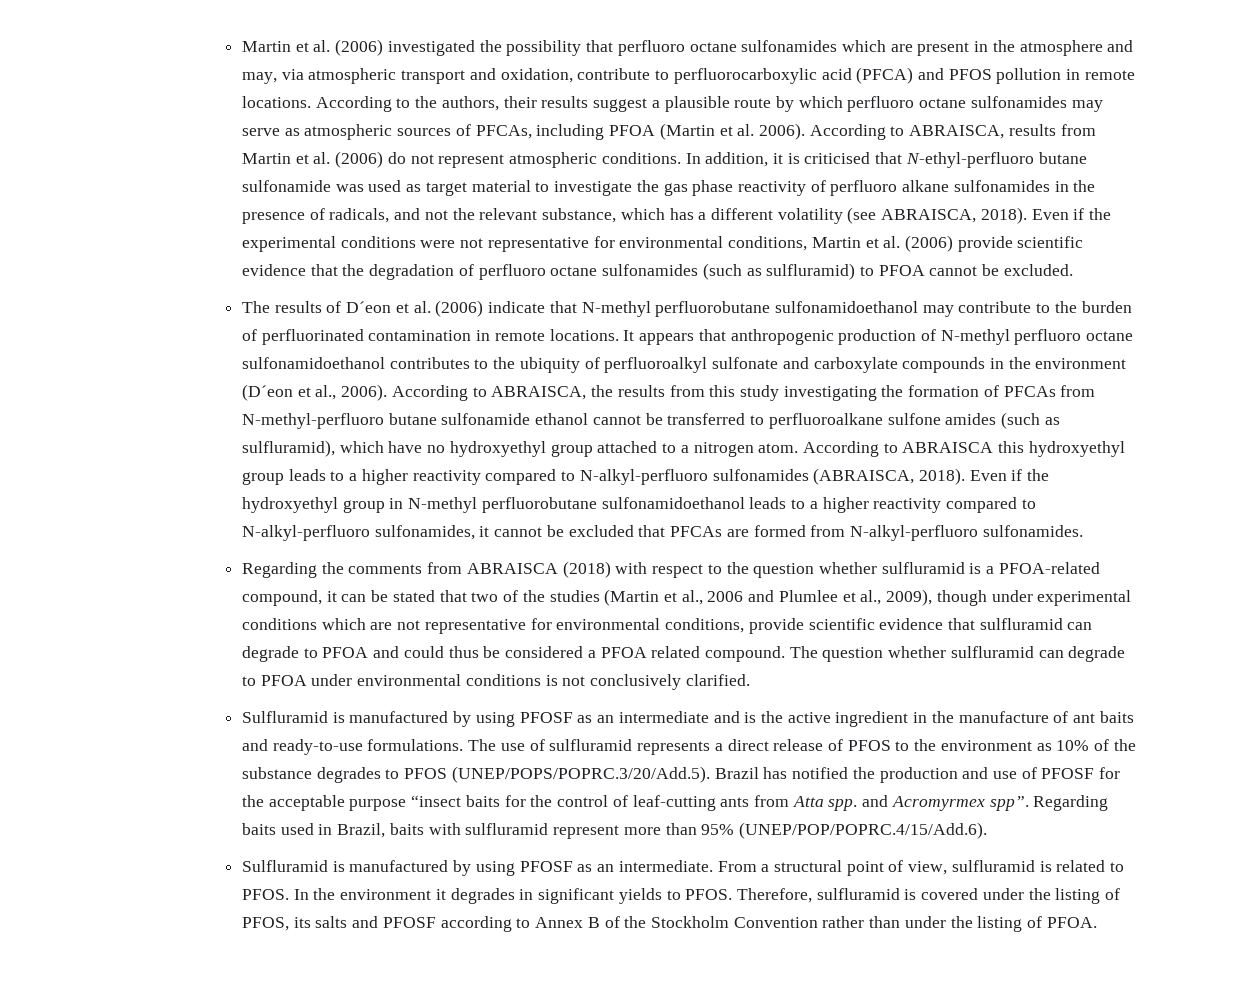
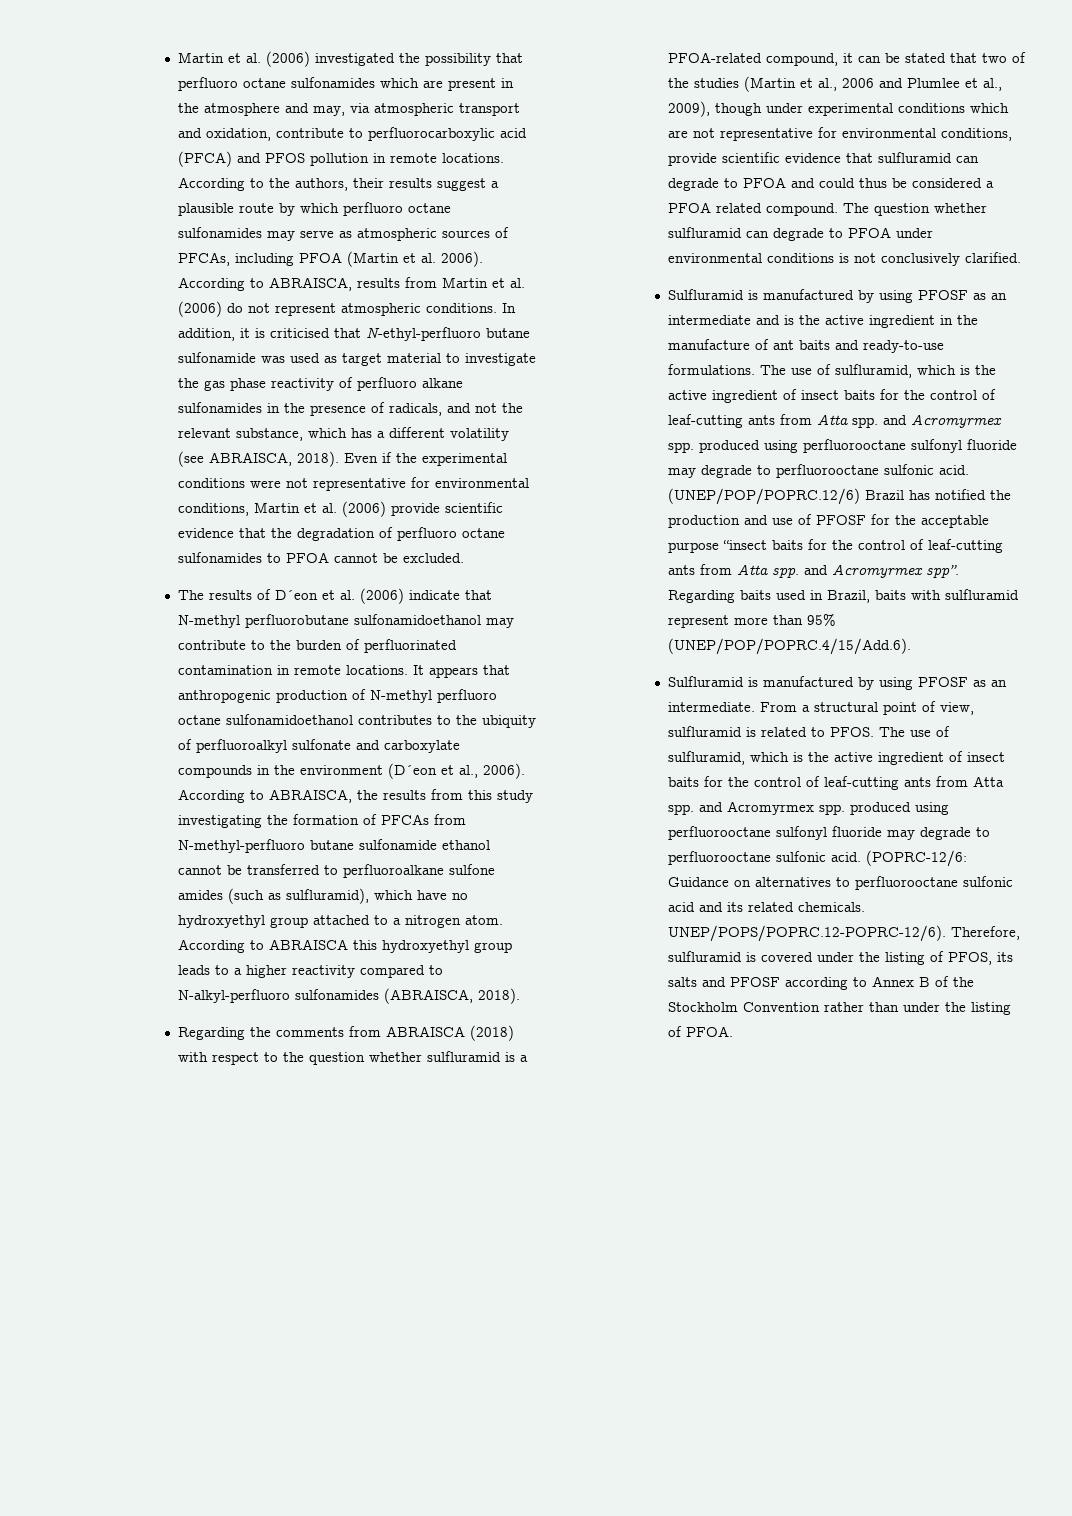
[702,263,856,280] (such as sulfluramid) -> (263, 557) none
[969,469,1050,481] [241,497,1036,513] [241,525,1083,541] Even if the hydroxyethyl group in N-methyl perfluorobutane sulfonamidoethanol leads to a higher reactivity compared to N-alkyl-perfluoro sulfonamides, it cannot be excluded that PFCAs are formed from N-alkyl-perfluoro sulfonamides. -> (521, 996) none
[549,739,1136,755] [241,766,710,783] sulfluramid represents a direct release of PFOS to the environment as 10% of the substance degrades to PFOS (UNEP/POPS/POPRC.3/20/Add.5). -> [835,364,997,378] [668,389,997,403] [668,414,1003,428] [668,439,1018,453] [668,464,970,478] [668,488,861,505] sulfluramid, which is the active ingredient of insect baits for the control of leaf-cutting ants from Atta spp. and Acromyrmex spp. produced using perfluorooctane sulfonyl fluoride may degrade to perfluorooctane sulfonic acid. (UNEP/POP/POPRC.12/6)
[293,888,733,904] In the environment it degrades in significant yields to PFOS. -> [879,726,951,737] [668,751,1006,765] [668,776,1005,790] [668,801,950,815] [668,826,991,840] [668,850,968,867] [668,876,1014,890] [668,902,866,912] [668,925,947,942] The use of sulfluramid, which is the active ingredient of insect baits for the control of leaf-cutting ants from Atta spp. and Acromyrmex spp. produced using perfluorooctane sulfonyl fluoride may degrade to perfluorooctane sulfonic acid. (POPRC-12/6: Guidance on alternatives to perfluorooctane sulfonic acid and its related chemicals. UNEP/POPS/POPRC.12-POPRC-12/6).

